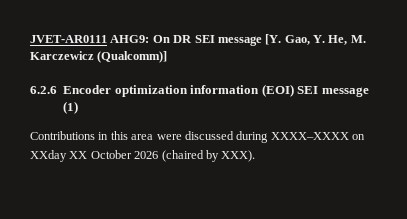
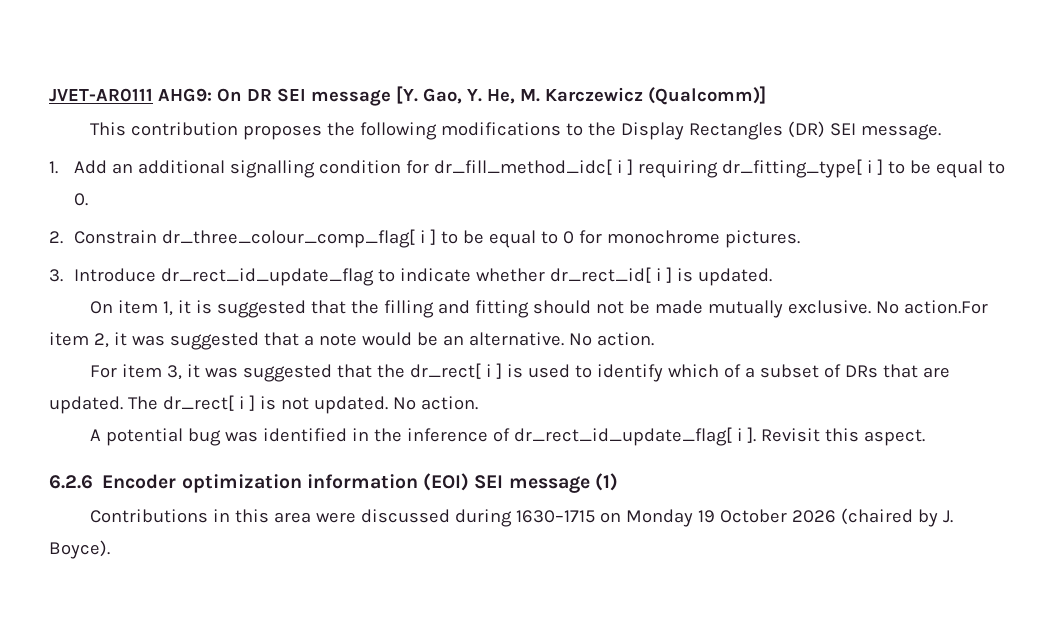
(168, 57) none -> [90,121,942,140] [49,159,1006,178] [74,193,89,206] [49,229,801,248] [49,267,773,286] [90,300,989,318] [49,332,654,350] [90,363,951,382] [49,395,478,414] [90,427,926,446] // This contribution proposes the following modifications to the Display Rectangles (DR) SEI message. // 1. Add an additional signalling condition for dr_fill_method_idc[ i ] requiring dr_fitting_type[ i ] to be equal to 0. // 2. Constrain dr_three_colour_comp_flag[ i ] to be equal to 0 for monochrome pictures. // 3. Introduce dr_rect_id_update_flag to indicate whether dr_rect_id[ i ] is updated. // On item 1, it is suggested that the filling and fitting should not be made mutually exclusive. No action.For item 2, it was suggested that a note would be an alternative. No action. // For item 3, it was suggested that the dr_rect[ i ] is used to identify which of a subset of DRs that are updated. The dr_rect[ i ] is not updated. No action. // A potential bug was identified in the inference of dr_rect_id_update_flag[ i ]. Revisit this aspect.
[270,132,365,140] [30,150,88,162] XXXX–XXXX on XXday XX -> [516,509,716,527] 1630–1715 on Monday 19
[221,150,256,162] XXX). -> [943,510,954,523] [49,540,110,559] J. Boyce).

